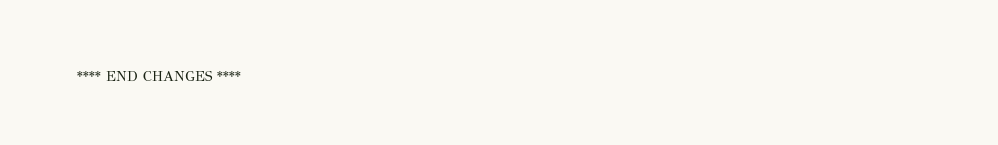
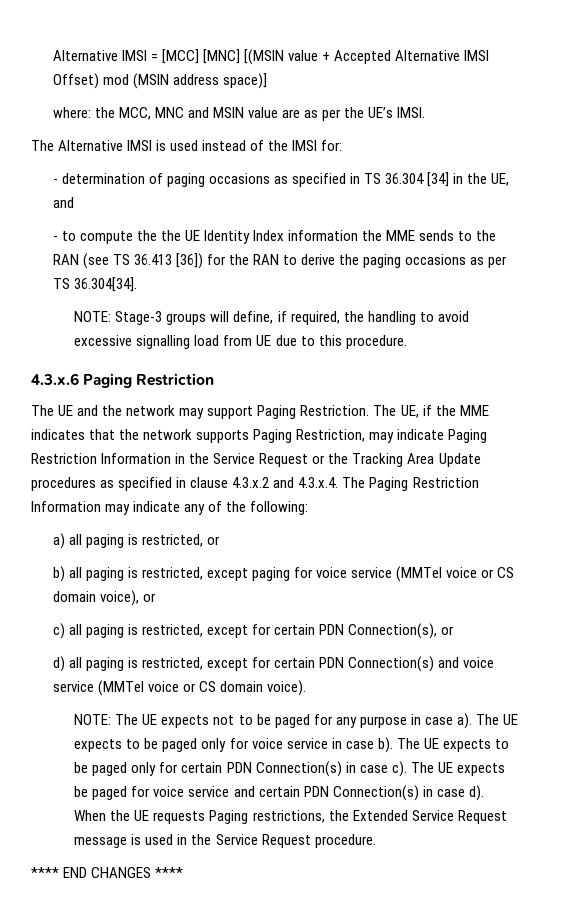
(77, 76) none -> [52,49,490,65] [52,73,267,89] [52,107,426,121] [31,140,343,151] [52,172,510,187] [52,197,74,208] [52,230,497,244] [52,253,508,269] [52,277,137,292] [74,311,469,325] [74,335,407,349] [31,373,215,388] [31,405,489,419] [31,429,488,443] [31,453,481,467] [31,477,479,491] [31,501,309,515] [52,533,220,549] [52,566,515,582] [52,590,156,606] [52,623,455,639] [52,656,495,672] [52,680,306,696] [74,713,519,729] [74,737,509,753] [74,761,505,777] [74,785,484,801] [74,810,507,824] [74,834,376,848] Alternative IMSI = [MCC] [MNC] [(MSIN value + Accepted Alternative IMSI Offset) mod (MSIN address space)] // where: the MCC, MNC and MSIN value are as per the UE’s IMSI. // The Alternative IMSI is used instead of the IMSI for: // - determination of paging occasions as specified in TS 36.304 [34] in the UE, and // - to compute the the UE Identity Index information the MME sends to the RAN (see TS 36.413 [36]) for the RAN to derive the paging occasions as per TS 36.304[34]. // NOTE: Stage-3 groups will define, if required, the handling to avoid excessive signalling load from UE due to this procedure. // 4.3.x.6 Paging Restriction // The UE and the network may support Paging Restriction. The UE, if the MME indicates that the network supports Paging Restriction, may indicate Paging Restriction Information in the Service Request or the Tracking Area Update procedures as specified in clause 4.3.x.2 and 4.3.x.4. The Paging Restriction Information may indicate any of the following: // a) all paging is restricted, or // b) all paging is restricted, except paging for voice service (MMTel voice or CS domain voice), or // c) all paging is restricted, except for certain PDN Connection(s), or // d) all paging is restricted, except for certain PDN Connection(s) and voice service (MMTel voice or CS domain voice). // NOTE: The UE expects not to be paged for any purpose in case a). The UE expects to be paged only for voice service in case b). The UE expects to be paged only for certain PDN Connection(s) in case c). The UE expects be paged for voice service and certain PDN Connection(s) in case d). When the UE requests Paging restrictions, the Extended Service Request message is used in the Service Request procedure. //

